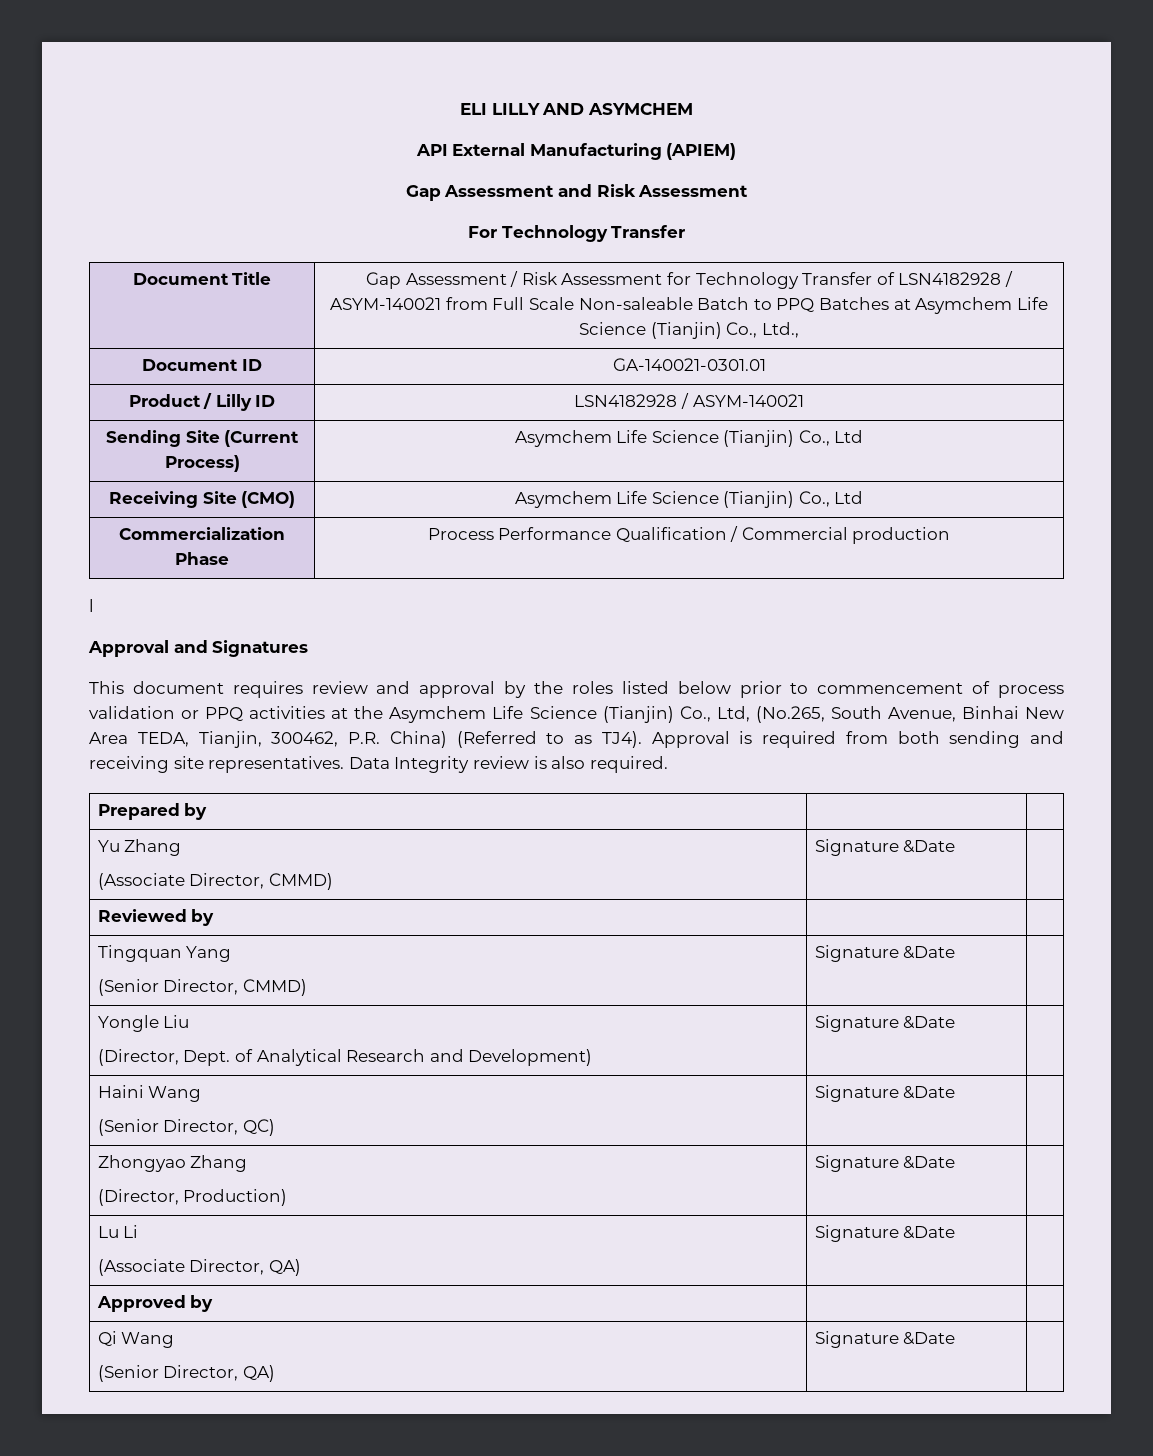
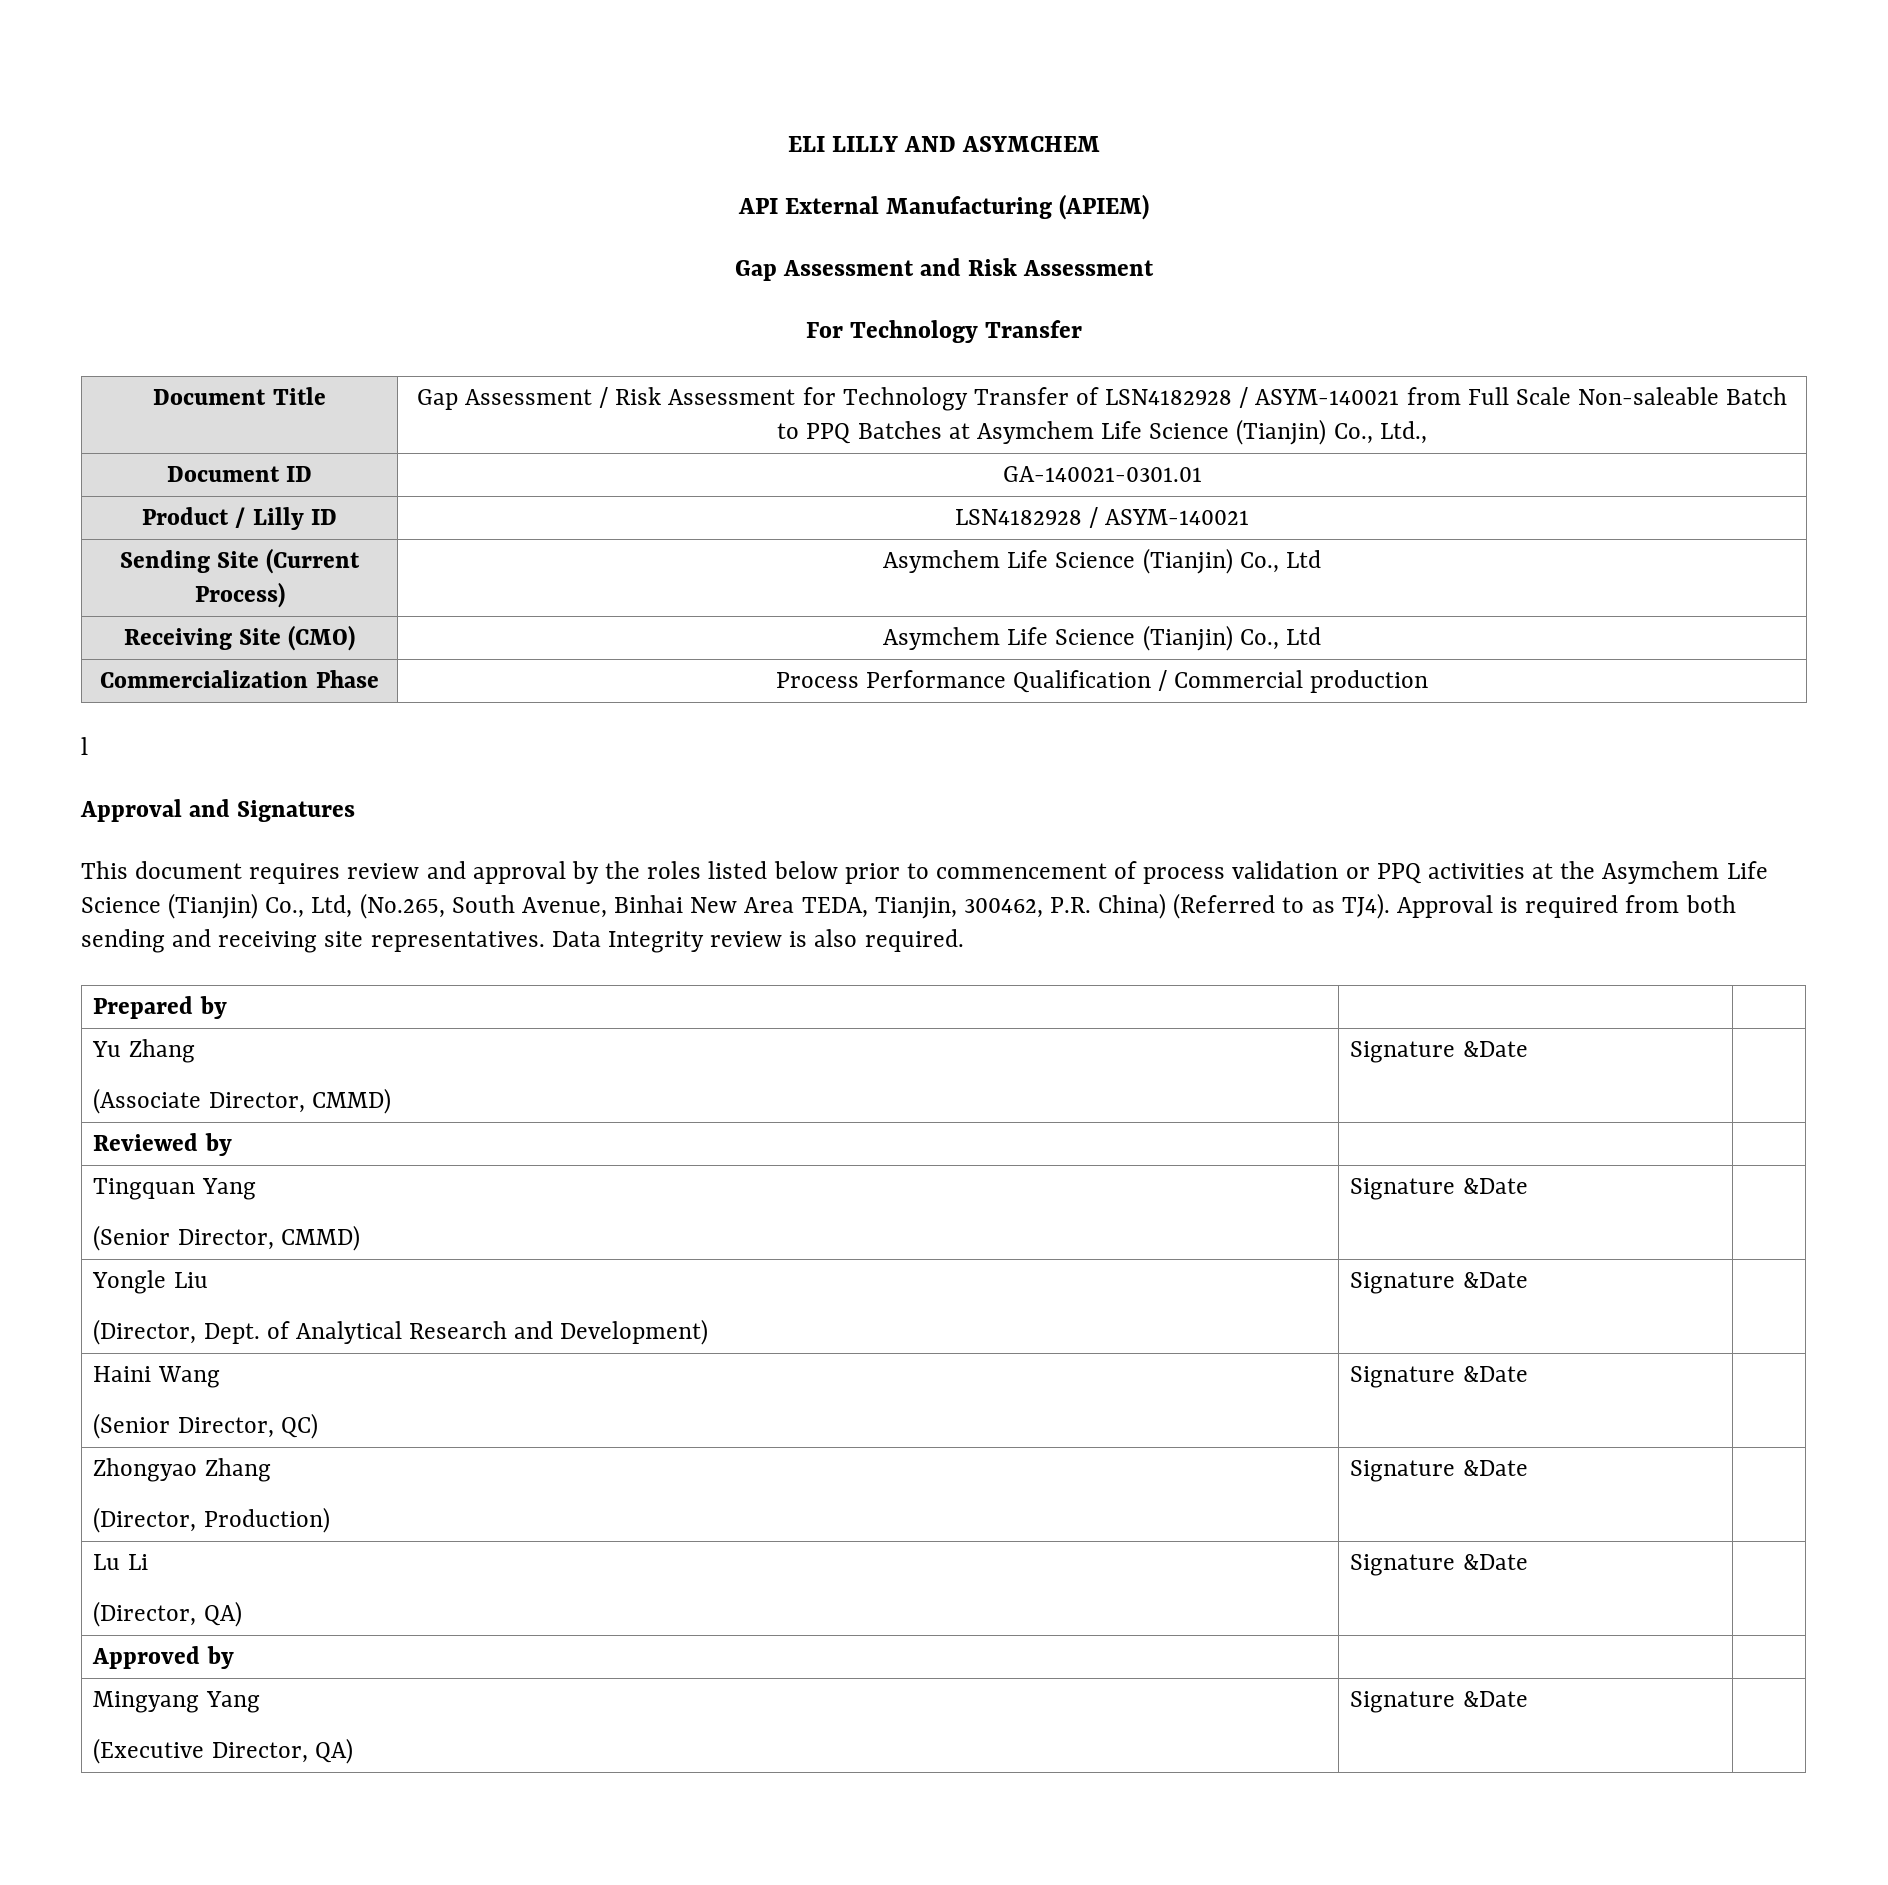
[97,1259,265,1276] (Associate Director, -> [93,1601,197,1627] (Director,
[97,1331,175,1348] [97,1365,159,1382] Qi Wang // (Senior -> [93,1691,260,1713] [93,1738,205,1764] Mingyang Yang // (Executive

